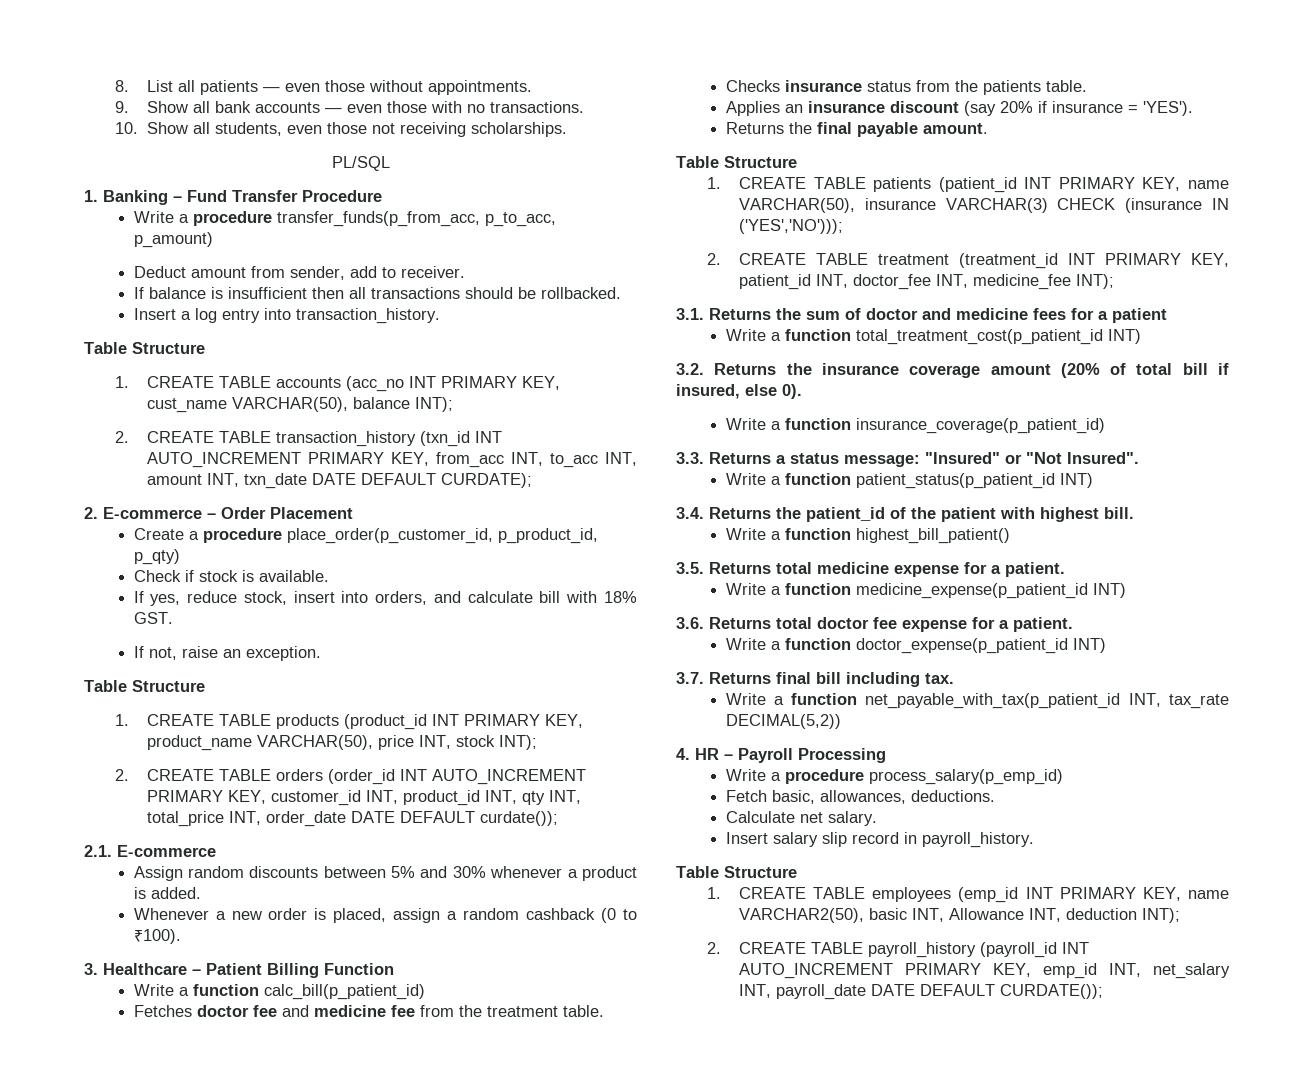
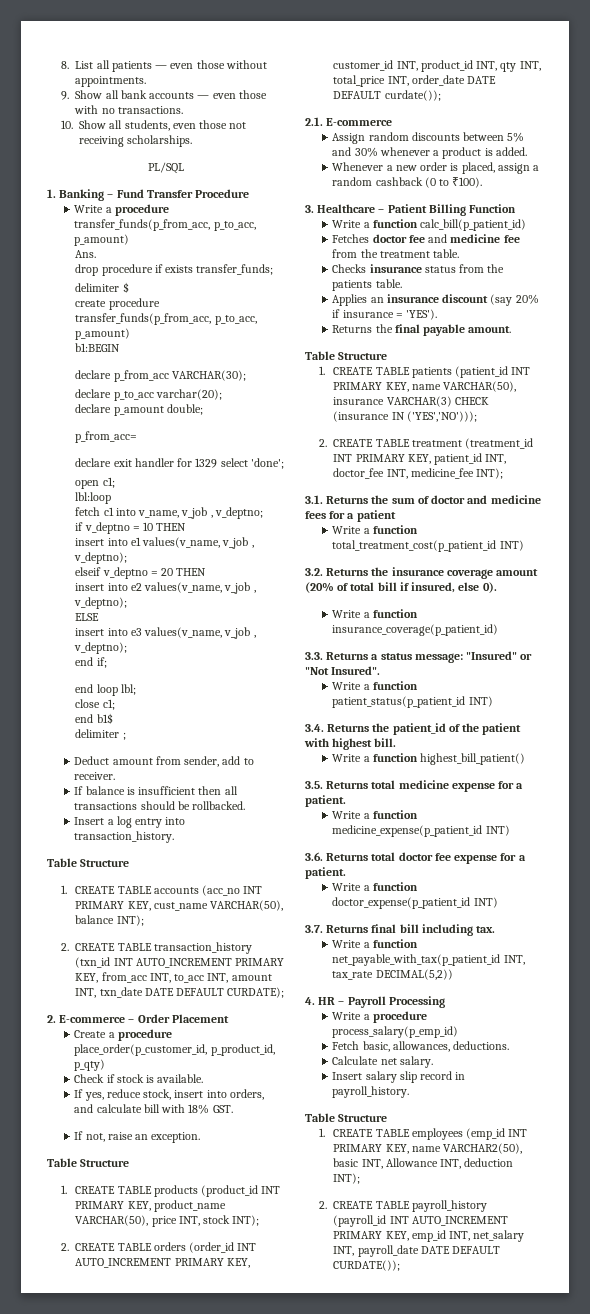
(213, 240) none -> [75,250,97,258] [75,264,274,276] [75,282,129,293] [75,298,160,310] [75,313,257,325] [75,328,131,340] [75,343,121,352] [75,370,246,382] [75,389,222,401] [75,404,203,416] [75,431,138,443] [75,458,284,469] [75,477,115,489] [75,492,112,504] [75,507,263,519] [75,522,187,534] [75,537,254,549] [74,552,128,564] [75,567,207,579] [75,582,256,594] [74,597,128,609] [75,613,100,621] [75,627,256,639] [74,642,128,654] [75,657,107,668] [75,684,136,696] [75,699,115,710] [75,713,113,724] [75,729,126,740] // Ans. // drop procedure if exists transfer_funds; // delimiter $ // create procedure transfer_funds(p_from_acc, p_to_acc, p_amount) // b1:BEGIN // declare p_from_acc VARCHAR(30); // declare p_to_acc varchar(20); // declare p_amount double; // p_from_acc= // declare exit handler for 1329 select 'done'; // open c1; // lbl:loop // fetch c1 into v_name, v_job , v_deptno; // if v_deptno = 10 THEN // insert into e1 values(v_name, v_job , v_deptno); // elseif v_deptno = 20 THEN // insert into e2 values(v_name, v_job , v_deptno); // ELSE // insert into e3 values(v_name, v_job , v_deptno); // end if; // end loop lbl; // close c1; // end b1$ // delimiter ;

